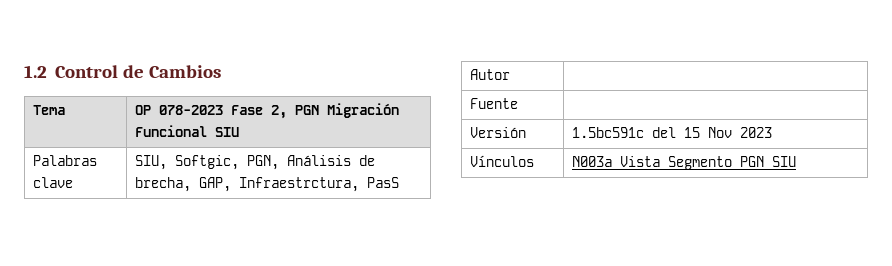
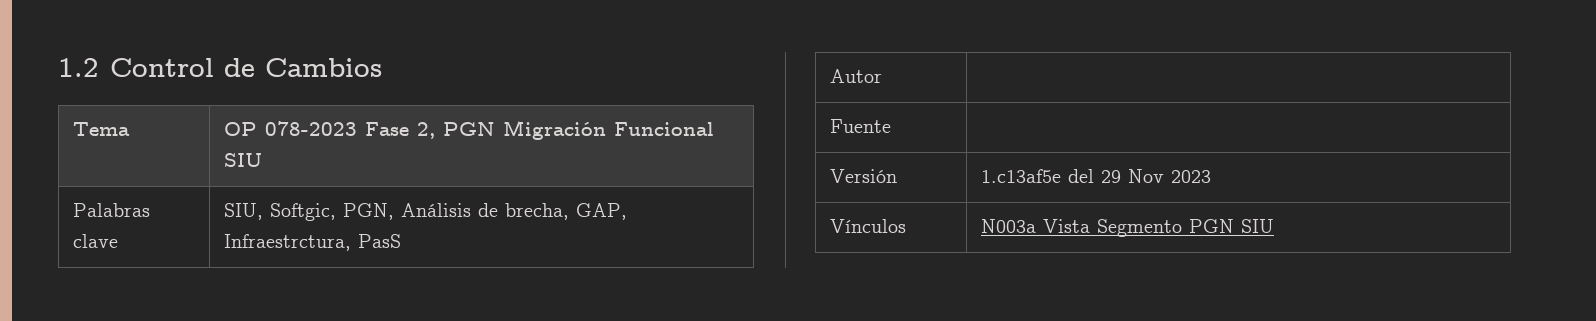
[571,127,700,138] 1.5bc591c del 15 -> [981,169,1122,183] 1.c13af5e del 29

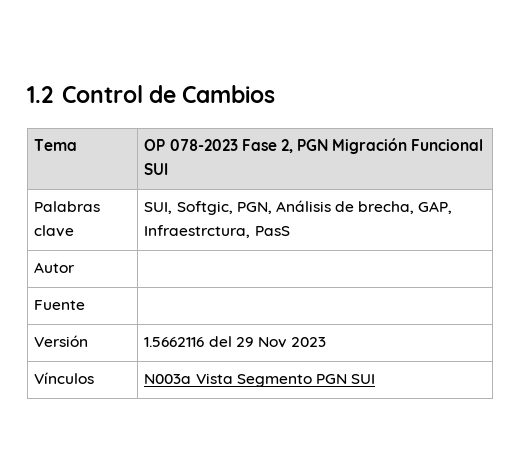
[224,153,263,167] SIU -> [144,163,169,175] SUI
[224,203,264,220] SIU, -> [144,202,173,214] SUI,
[981,169,1062,183] 1.c13af5e -> [144,337,205,347] 1.5662116
[1241,219,1275,233] SIU -> [351,374,376,384] SUI

